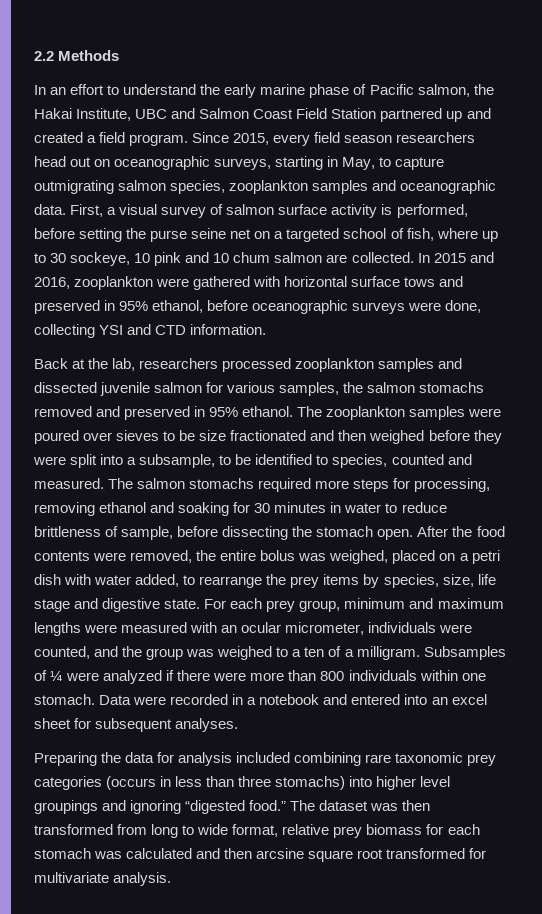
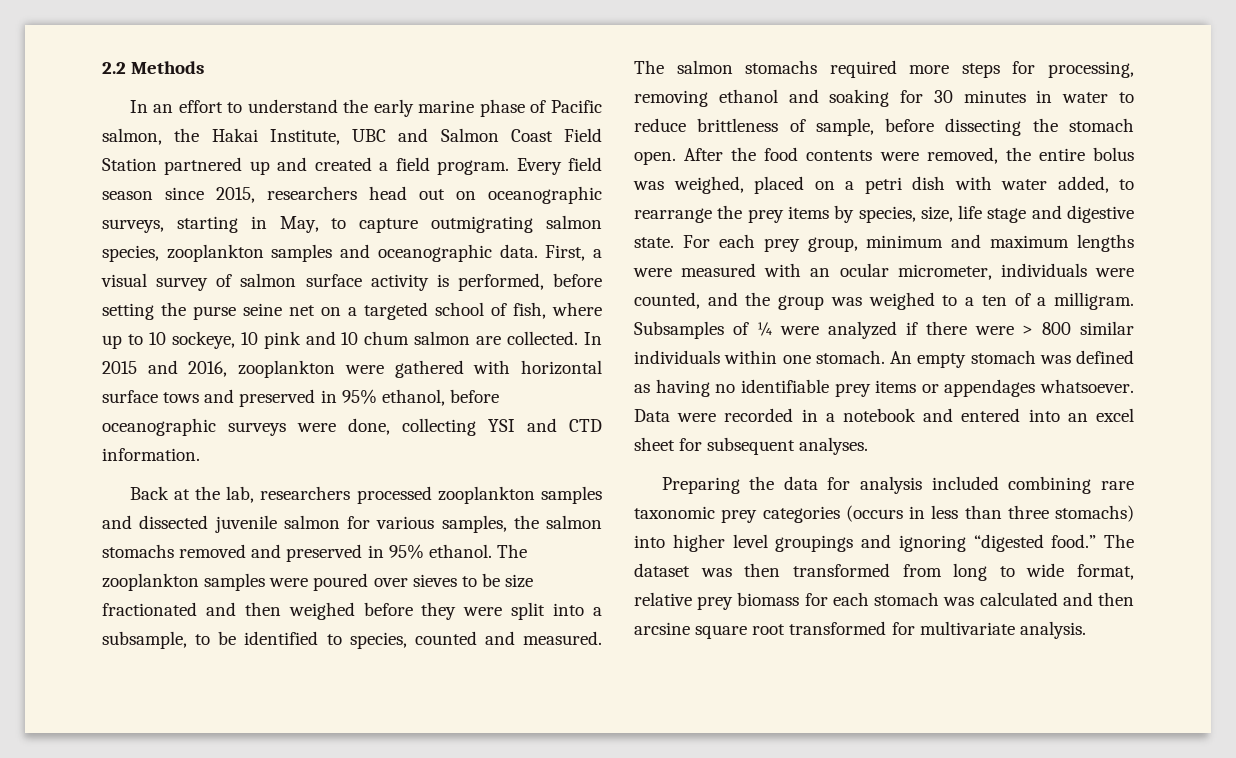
[192,132,393,146] Since 2015, every field season -> [516,157,603,175] [102,187,255,203] Every field season since 2015,
[50,253,67,263] 30 -> [148,332,166,345] 10
[250,670,345,681] more than 800 -> [1022,321,1134,335] > 800 similar
(95, 699) none -> [890,350,1134,368] [634,379,1134,397] An empty stomach was defined as having no identifiable prey items or appendages whatsoever.

